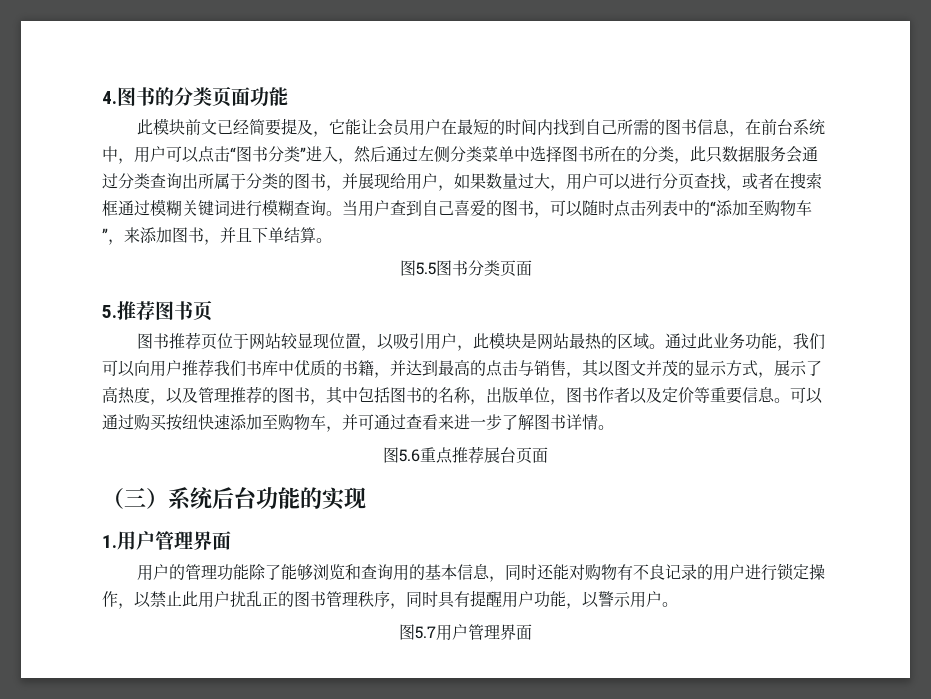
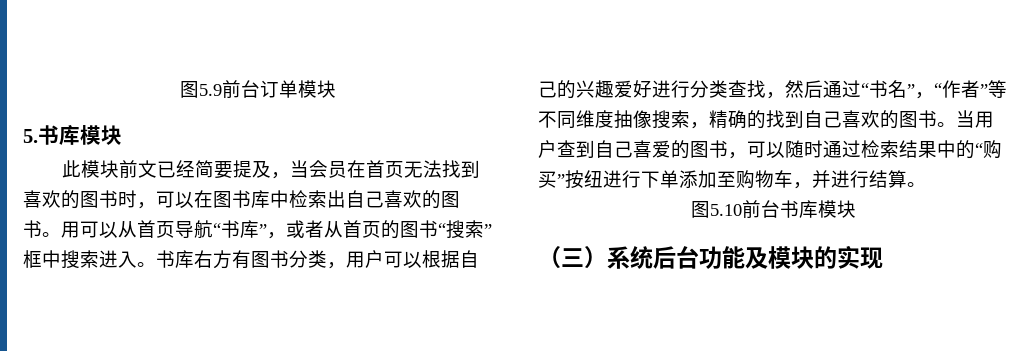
[102,86,288,107] 4.图书的分类页面功能 -> [180,80,336,98] [23,125,122,145] 图5.9前台订单模块 // 5.书库模块
[328,119,825,137] [102,146,818,164] [102,172,822,191] [102,199,326,217] 它能让会员用户在最短的时间内找到自己所需的图书信息，在前台系统中，用户可以点击“图书分类”进入，然后通过左侧分类菜单中选择图书所在的分类，此只数据服务会通过分类查询出所属于分类的图书，并展现给用户，如果数量过大，用户可以进行分页查找，或者在搜索框通过模糊关键词进行模糊查询 -> [289,160,480,178] [23,190,460,209] [23,220,492,239] [23,250,479,269] [538,80,1007,99] [538,110,937,129] 当会员在首页无法找到喜欢的图书时，可以在图书库中检索出自己喜欢的图书。用可以从首页导航“书库”，或者从首页的图书“搜索”框中搜索进入。书库右方有图书分类，用户可以根据自己的兴趣爱好进行分类查找，然后通过“书名”，“作者”等不同维度抽像搜索，精确的找到自己喜欢的图书
[614,200,812,217] [102,227,332,245] [399,260,532,277] [102,300,212,321] [136,332,825,351] [102,359,822,378] [102,386,823,405] [102,414,614,432] [383,446,548,464] 点击列表中的“添加至购物车”，来添加图书，并且下单结算。 // 图5.5图书分类页面 // 5.推荐图书页 // 图书推荐页位于网站较显现位置，以吸引用户，此模块是网站最热的区域。通过此业务功能，我们可以向用户推荐我们书库中优质的书籍，并达到最高的点击与销售，其以图文并茂的显示方式，展示了高热度，以及管理推荐的图书，其中包括图书的名称，出版单位，图书作者以及定价等重要信息。可以通过购买按纽快速添加至购物车，并可通过查看来进一步了解图书详情。 // 图5.6重点推荐展台页面 -> [823,140,1002,159] [538,170,926,189] [690,200,856,218] 通过检索结果中的“购买”按纽进行下单添加至购物车，并进行结算。 // 图5.10前台书库模块
(300, 498) none -> [745,246,814,269] 及模块
[102,531,231,550] [136,563,825,582] [102,590,678,609] [399,624,532,641] // 1.用户管理界面 // 用户的管理功能除了能够浏览和查询用的基本信息，同时还能对购物有不良记录的用户进行锁定操作，以禁止此用户扰乱正的图书管理秩序，同时具有提醒用户功能，以警示用户。 // 图5.7用户管理界面 -> (883, 258) none

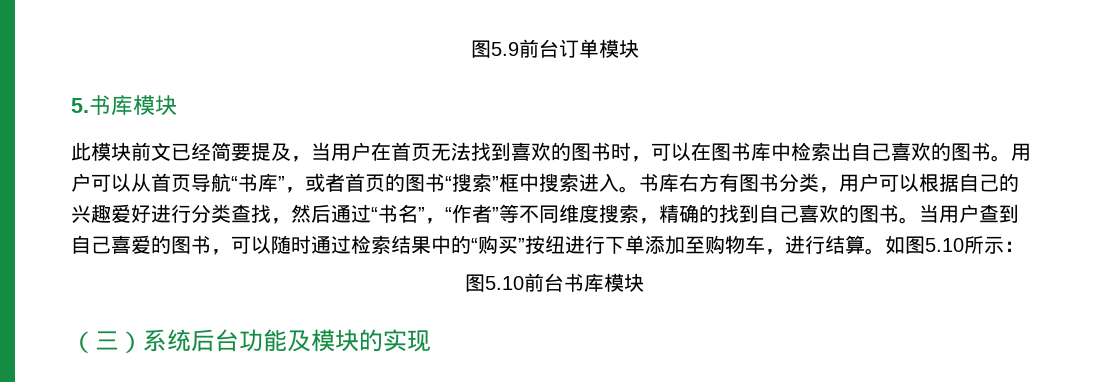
[308,160,347,178] 会员 -> [331,142,371,161] 用户
(80, 229) none -> [71,173,91,192] 户
[324,221,343,238] 从 -> (345, 182) none
[614,110,652,128] 抽像 -> (599, 213) none
[812,170,831,188] 并 -> (785, 252) none
(926, 184) none -> [885,235,1024,254] 如图5.10所示：

